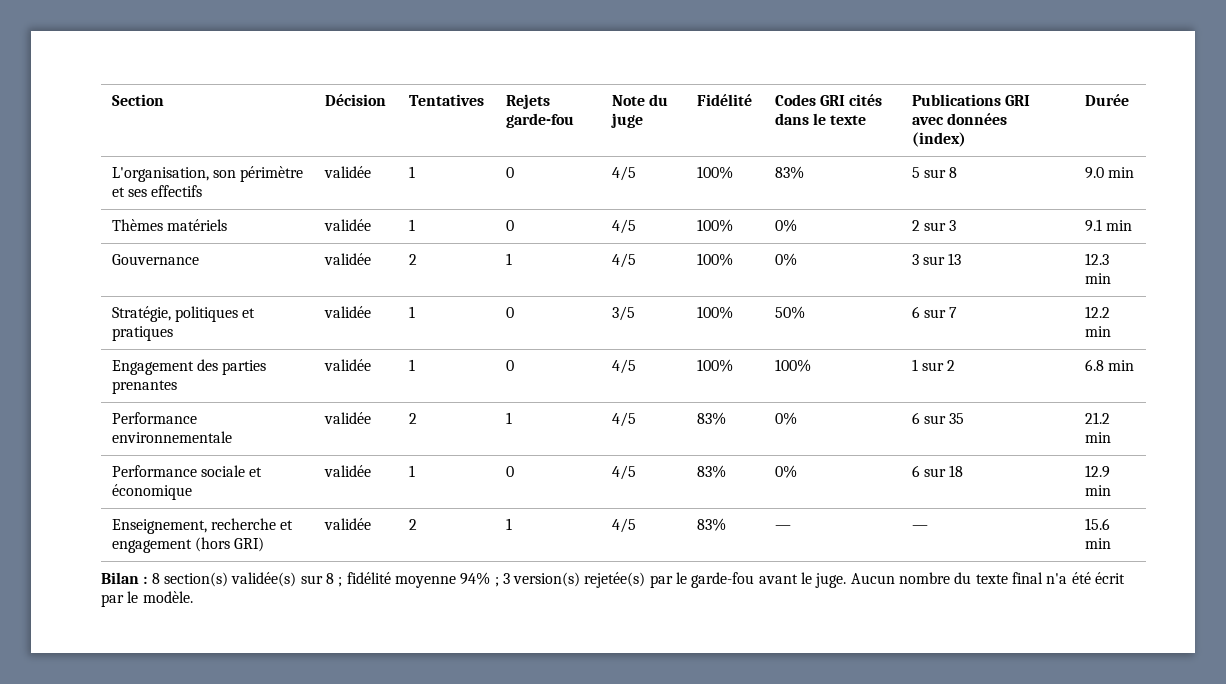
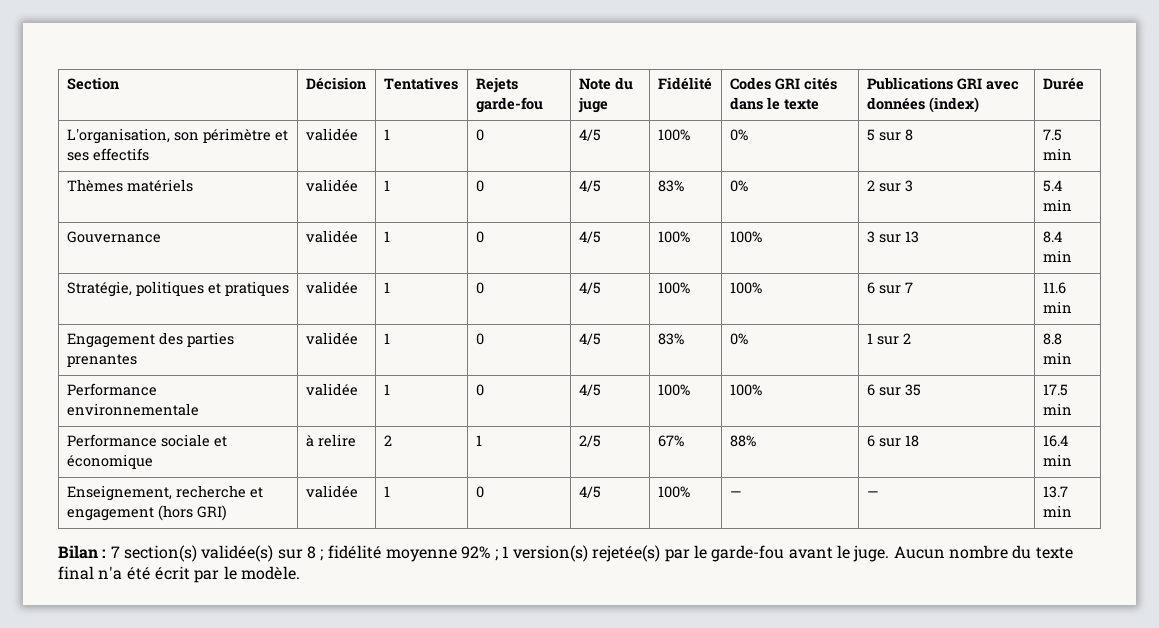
[774,166,804,179] 83% -> [729,129,748,141] 0%
[1084,167,1104,179] 9.0 -> [1042,129,1062,141] 7.5
[696,219,733,232] 100% -> [657,180,684,192] 83%
[1084,219,1102,232] 9.1 -> [1042,180,1062,192] 5.4
[408,254,417,265] [505,253,512,265] [611,253,636,268] [696,253,733,266] [774,253,797,266] 2 | 1 | 4/5 | 100% | 0% -> [383,231,390,242] [475,231,484,243] [578,231,601,243] [657,231,690,243] [729,231,762,243] 1 | 0 | 4/5 | 100% | 100%
[1084,253,1109,265] 12.3 -> [1042,231,1062,243] 8.4
[611,306,635,321] [696,306,733,319] [774,306,805,319] 3/5 | 100% | 50% -> [578,282,601,294] [657,282,690,294] [729,282,762,294] 4/5 | 100% | 100%
[1084,306,1110,318] 12.2 -> [1042,282,1066,294] 11.6
[696,359,733,372] [774,359,811,372] 100% | 100% -> [657,333,684,345] [729,333,748,345] 83% | 0%
[1084,359,1104,371] 6.8 -> [1042,333,1062,345] 8.8
[408,413,417,424] [505,412,512,424] [611,412,636,427] [696,412,726,425] [774,412,797,425] [911,412,965,424] [1084,412,1110,424] [1084,432,1111,443] [111,465,263,477] [111,484,192,500] [323,465,371,477] [408,465,415,477] [505,466,514,477] [611,465,636,480] [696,465,726,478] [774,465,797,478] 2 | 1 | 4/5 | 83% | 0% | 6 sur 35 | 21.2 min // Performance sociale et économique | validée | 1 | 0 | 4/5 | 83% | 0% -> [383,384,390,395] [475,384,484,396] [578,384,601,396] [657,384,690,396] [729,384,762,396] [866,384,921,396] [1042,384,1068,396] [1042,403,1072,415] [66,434,227,447] [66,454,153,469] [305,434,356,447] [383,435,392,446] [475,435,482,446] [578,435,601,447] [657,435,684,447] [729,435,756,447] 1 | 0 | 4/5 | 100% | 100% | 6 sur 35 | 17.5 min // Performance sociale et économique | à relire | 2 | 1 | 2/5 | 67% | 88%
[1084,465,1110,478] 12.9 -> [1042,435,1068,447] 16.4
[408,519,417,530] [505,518,512,530] [611,518,636,533] [696,518,726,531] 2 | 1 | 4/5 | 83% -> [383,486,390,497] [475,486,484,498] [578,486,601,498] [657,486,690,498] 1 | 0 | 4/5 | 100%
[1084,518,1110,530] 15.6 -> [1042,486,1068,498] 13.7
[151,573,160,584] 8 -> [110,546,120,558] 7
[460,572,510,587] 94% ; 3 -> [461,546,509,561] 92% ; 1

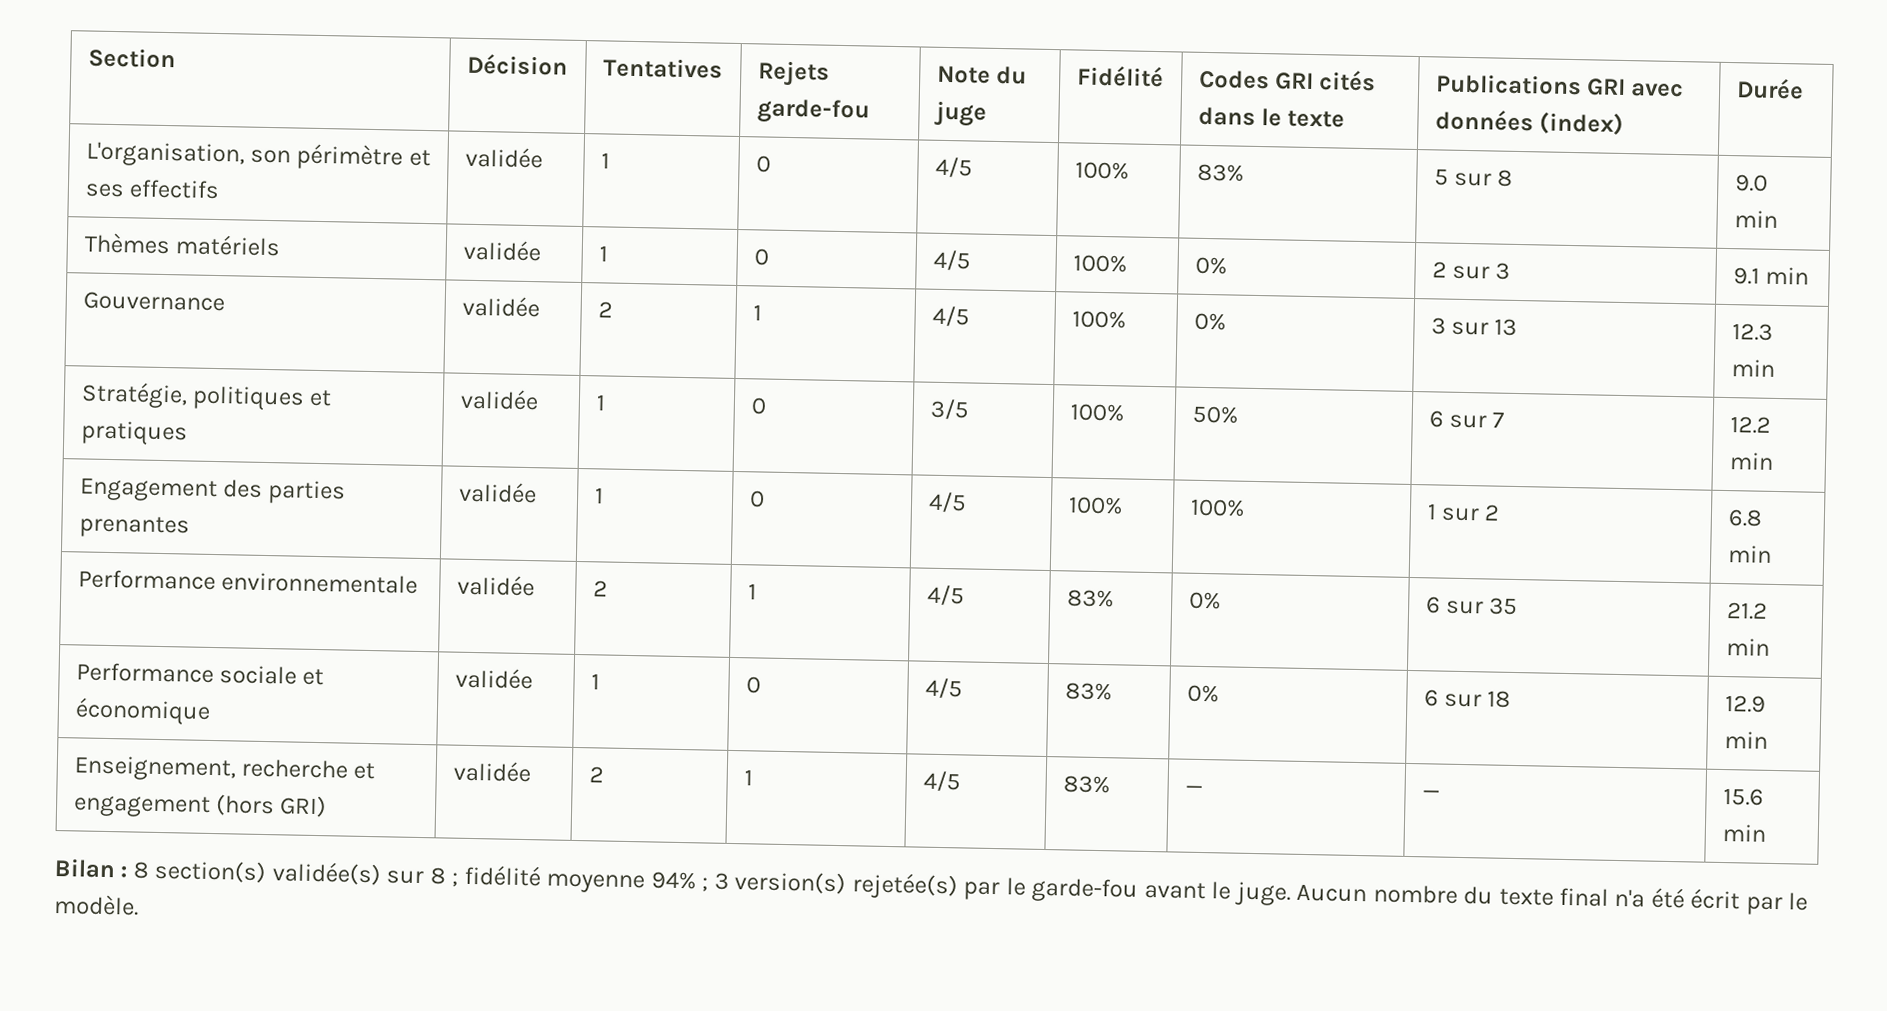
[729,129,748,141] 0% -> [1196,163,1244,182] 83%
[1042,129,1062,141] 7.5 -> [1734,174,1768,192] 9.0
[657,180,684,192] 83% -> [1072,254,1127,273] 100%
[1042,180,1062,192] 5.4 -> [1732,267,1760,285] 9.1
[383,231,390,242] [475,231,484,243] [578,231,601,243] [657,231,690,243] [729,231,762,243] | 1 | 0 | 4/5 | 100% | 100% -> [597,301,613,318] [752,304,762,321] [931,305,970,327] [1071,310,1126,329] [1193,312,1226,331] | 2 | 1 | 4/5 | 100% | 0%
[1042,231,1062,243] 8.4 -> [1731,323,1773,341] 12.3
[578,282,601,294] [657,282,690,294] [729,282,762,294] 4/5 | 100% | 100% -> [929,398,970,420] [1069,403,1124,422] [1191,405,1238,424] 3/5 | 100% | 50%
[1042,282,1066,294] 11.6 -> [1729,416,1771,434] 12.2
[657,333,684,345] [729,333,748,345] 83% | 0% -> [1067,496,1123,515] [1189,498,1245,517] 100% | 100%
[1042,333,1062,345] 8.8 -> [1727,509,1763,527] 6.8
[383,384,390,395] [475,384,484,396] [578,384,601,396] [657,384,690,396] [729,384,762,396] [866,384,921,396] [1042,384,1068,396] [1042,403,1072,415] [66,434,227,447] [66,454,153,469] [305,434,356,447] [383,435,392,446] [475,435,482,446] [578,435,601,447] [657,435,684,447] [729,435,756,447] 1 | 0 | 4/5 | 100% | 100% | 6 sur 35 | 17.5 min // Performance sociale et économique | à relire | 2 | 1 | 2/5 | 67% | 88% -> [592,580,608,597] [747,583,757,600] [926,584,965,606] [1066,589,1114,608] [1188,591,1221,610] [1425,596,1519,616] [1725,602,1768,620] [1725,638,1770,656] [75,662,325,686] [74,697,211,725] [454,667,533,690] [590,673,600,690] [745,676,761,694] [924,677,963,699] [1064,682,1112,701] [1186,684,1219,703] 2 | 1 | 4/5 | 83% | 0% | 6 sur 35 | 21.2 min // Performance sociale et économique | validée | 1 | 0 | 4/5 | 83% | 0%
[1042,435,1068,447] 16.4 -> [1724,695,1766,713] 12.9
[383,486,390,497] [475,486,484,498] [578,486,601,498] [657,486,690,498] | 1 | 0 | 4/5 | 100% -> [588,766,604,783] [743,769,753,786] [922,770,961,792] [1062,775,1110,794] | 2 | 1 | 4/5 | 83%
[1042,486,1068,498] 13.7 -> [1722,788,1764,806] 15.6
[110,546,120,558] 7 -> [132,861,150,879] 8
[461,546,509,561] 92% ; 1 -> [650,871,729,892] 94% ; 3

